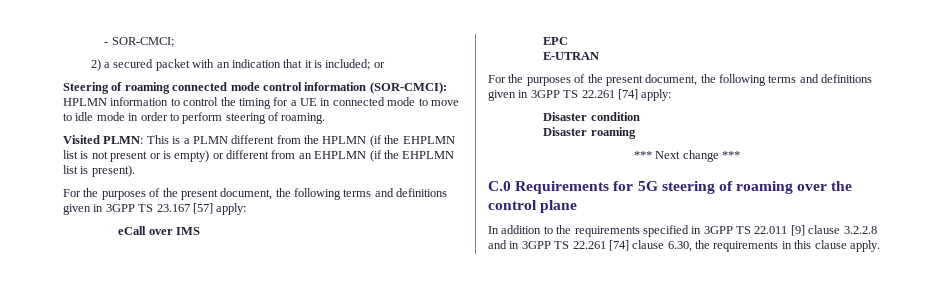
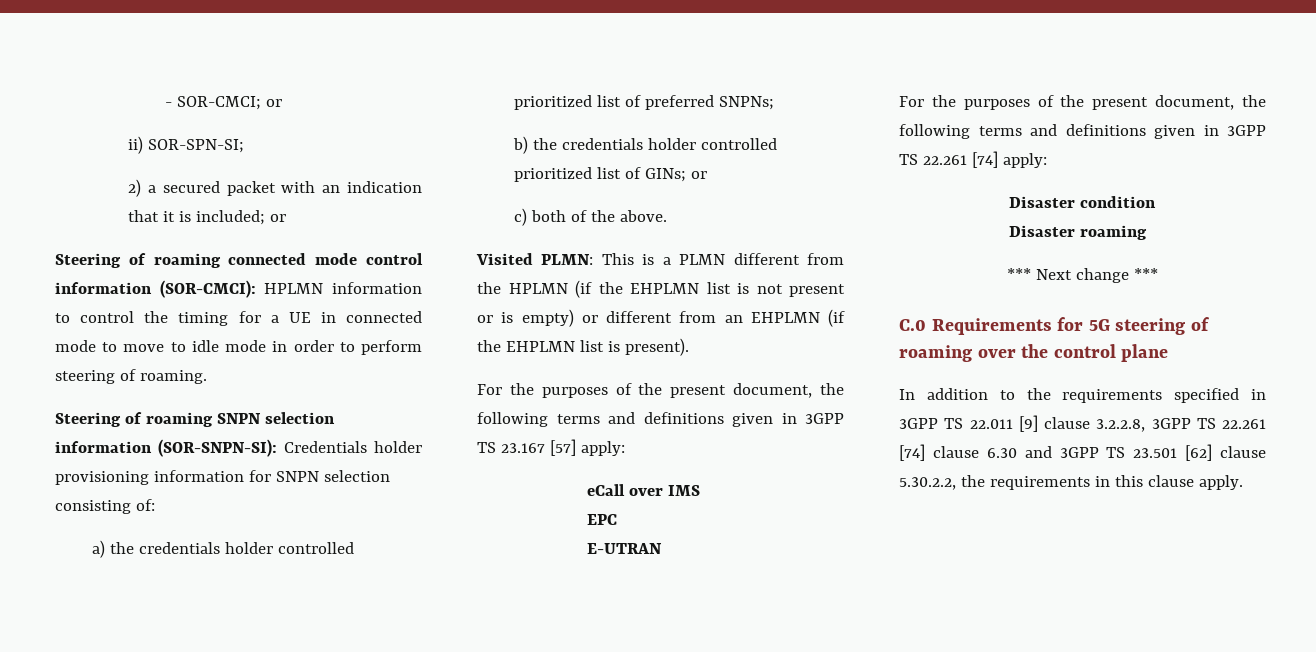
(174, 42) none -> [265,99,282,107] [128,136,245,154] or // ii) SOR-SPN-SI;
(326, 118) none -> [55,412,335,427] [55,439,422,457] [55,470,390,485] [55,499,155,514] [91,540,354,558] [513,95,774,110] [512,136,777,154] [513,167,707,182] [513,208,667,226] // Steering of roaming SNPN selection information (SOR-SNPN-SI): Credentials holder provisioning information for SNPN selection consisting of: // a) the credentials holder controlled prioritized list of preferred SNPNs; // b) the credentials holder controlled prioritized list of GINs; or // c) both of the above.
[843,226,877,234] [488,240,520,249] 3.2.2.8 and in -> [1096,419,1146,432] 3.2.2.8,
[667,241,692,252] 6.30, -> [986,444,1266,461] [899,477,956,490] 6.30 and 3GPP TS 23.501 [62] clause 5.30.2.2,

